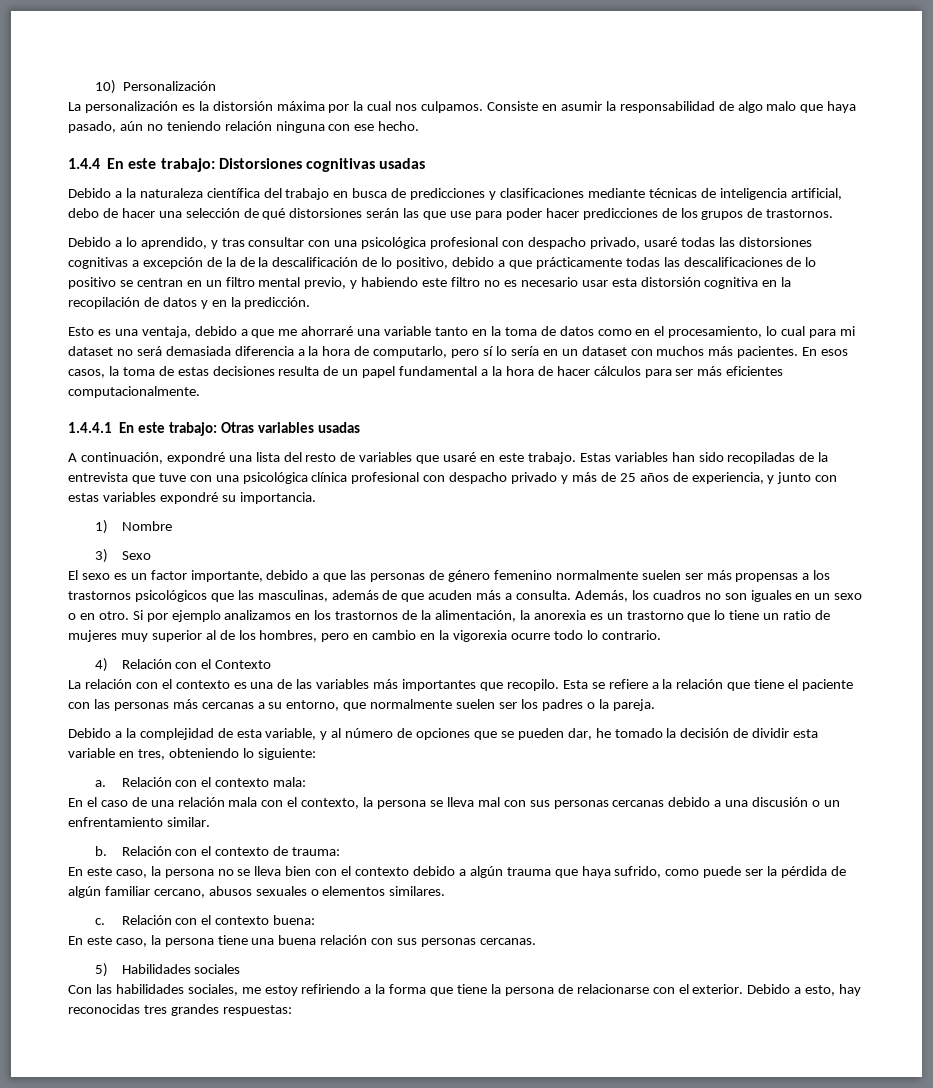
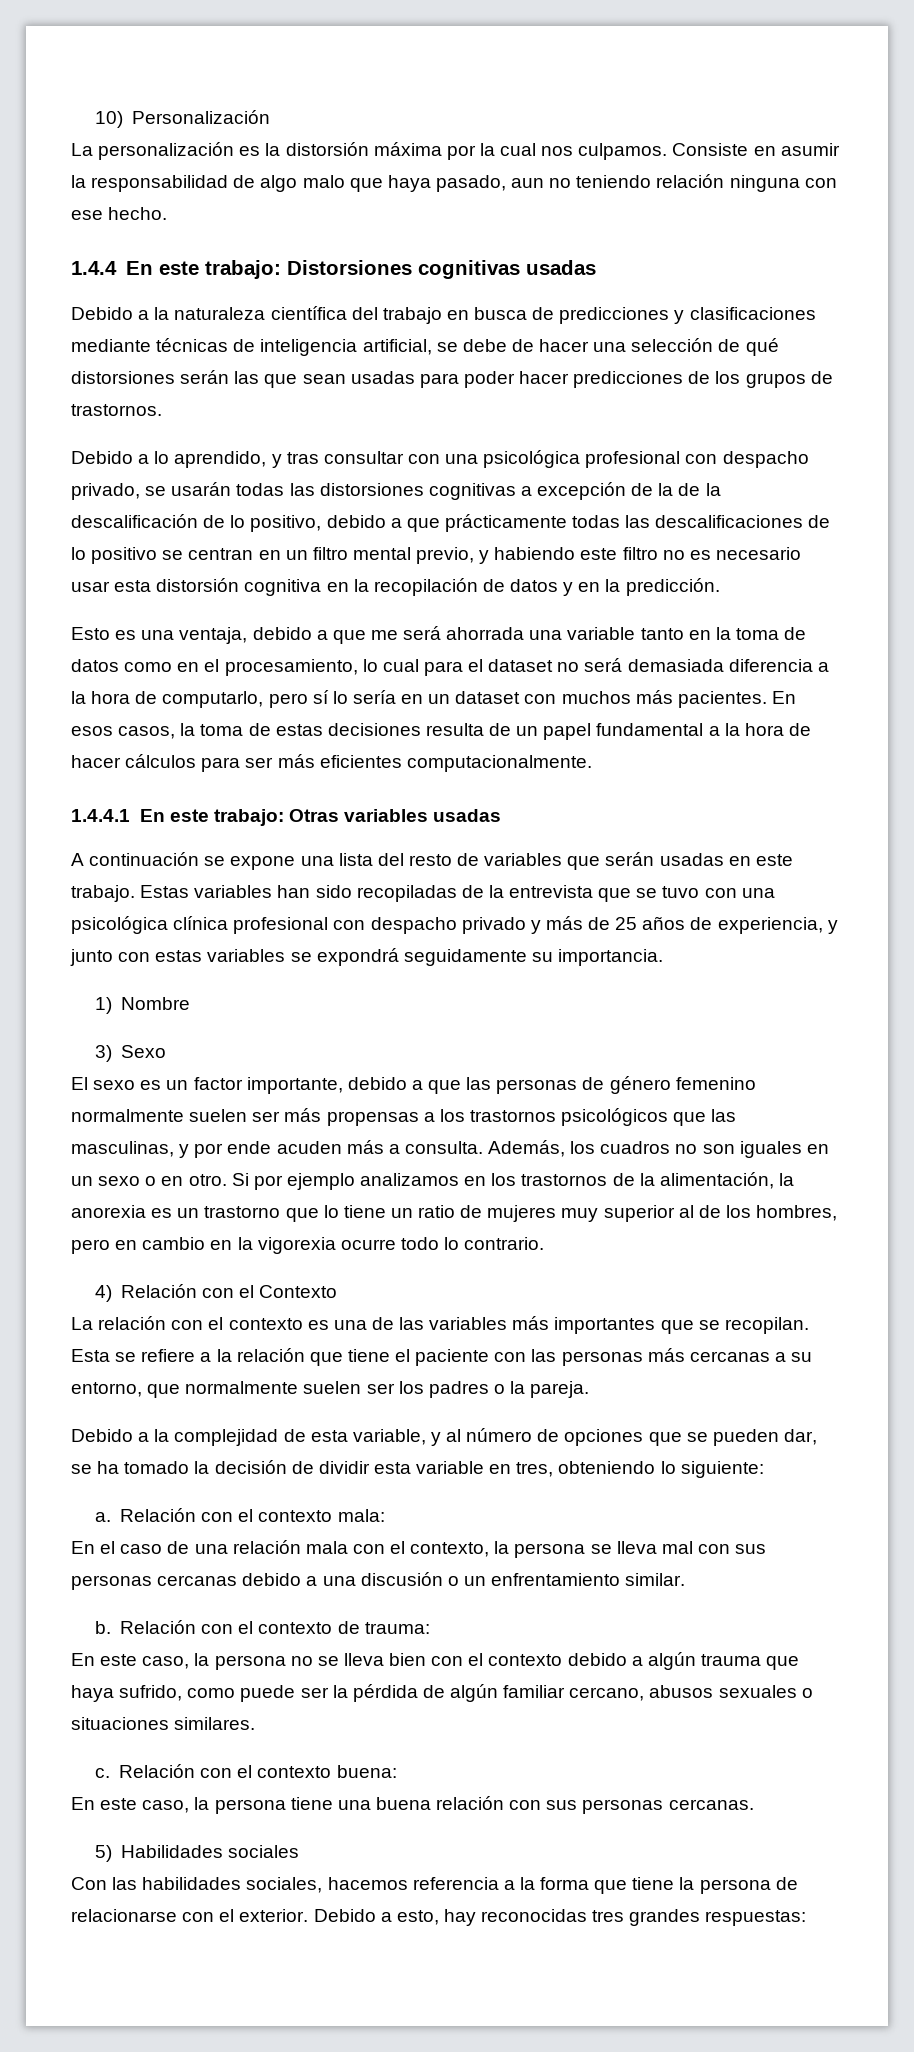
[119,121,143,131] aún -> [511,178,545,188] aun
[68,208,99,218] debo -> [436,339,507,352] se debe
[450,211,472,218] use -> [302,371,415,384] sean usadas
[643,237,677,247] usaré -> [145,482,232,496] se usarán
[301,326,354,336] ahorraré -> [403,626,525,640] será ahorrada
[839,326,855,336] mi -> [468,659,484,672] el
[80,452,225,464] continuación, expondré -> [89,852,296,870] continuación se expone
[443,452,477,462] usaré -> [605,852,724,866] serán usadas
[158,473,186,482] tuve -> [636,886,700,898] se tuvo
[159,492,218,504] expondré -> [290,948,527,966] se expondrá seguidamente
[331,590,425,602] además de que -> [179,1141,272,1158] y por ende
[506,679,559,691] recopilo. -> [698,1317,809,1334] se recopilan.
[595,728,611,738] he -> [71,1461,120,1474] se ha
[322,886,386,896] elementos -> [71,1717,169,1730] situaciones
[241,984,361,996] me estoy refiriendo -> [327,1877,499,1890] hacemos referencia

